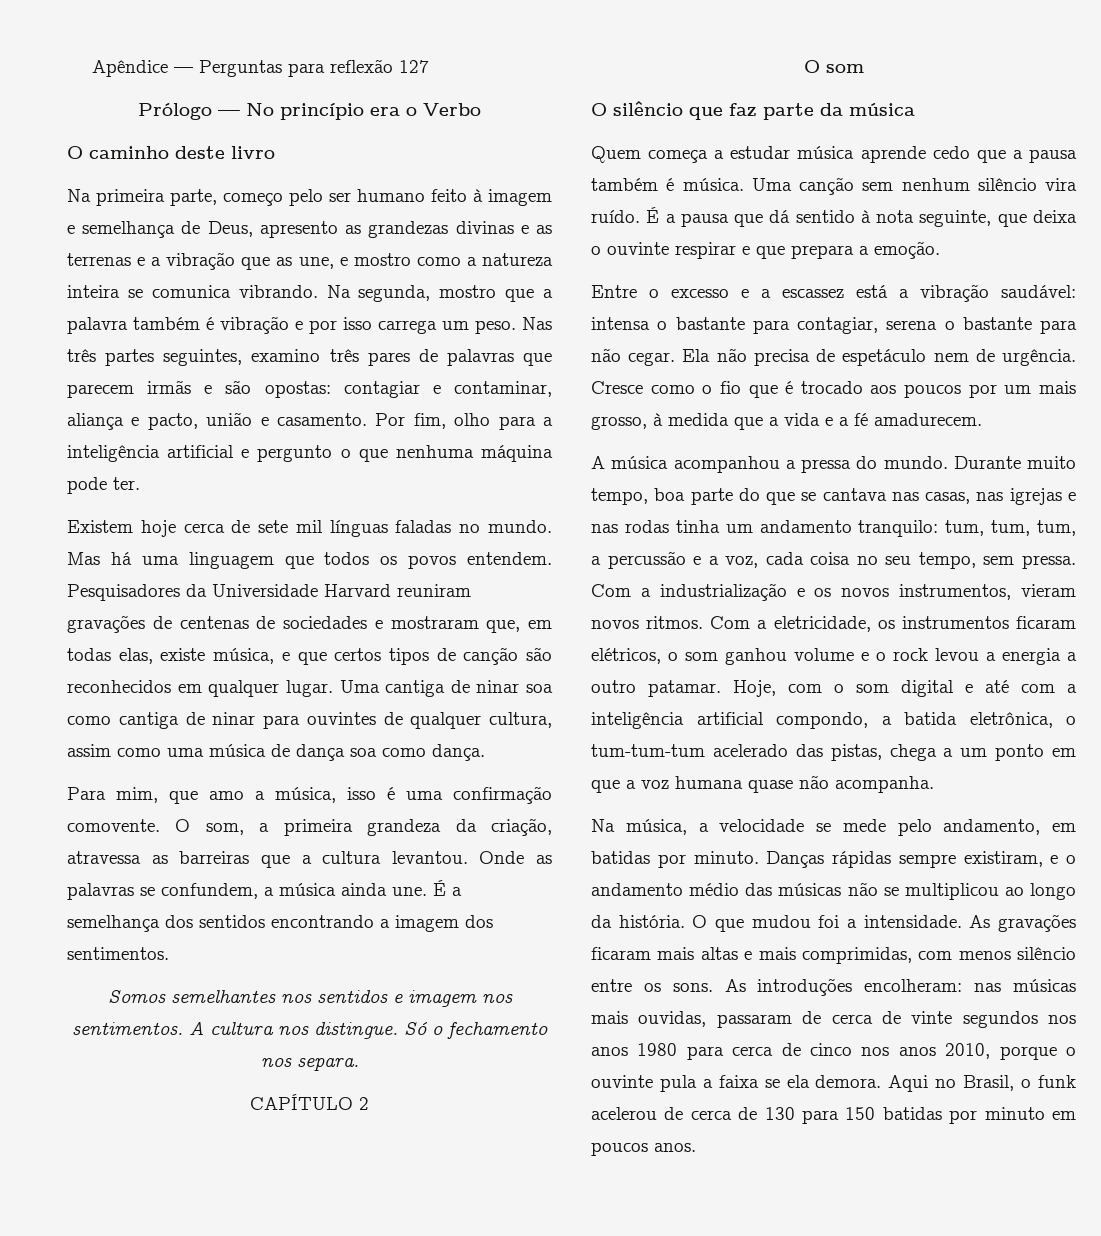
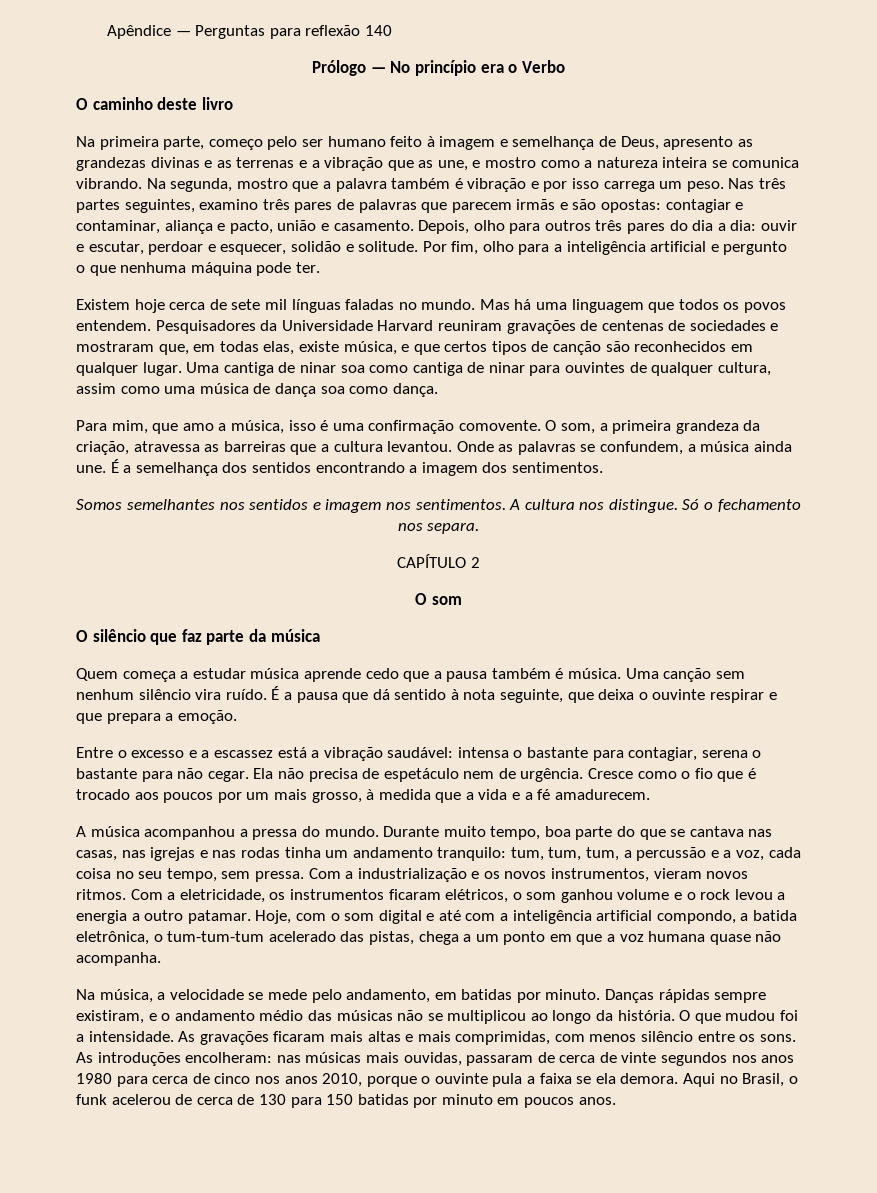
[398,60,429,73] 127 -> [364,25,392,36] 140
(367, 419) none -> [418,220,798,234] [76,241,419,255] Depois, olho para outros três pares do dia a dia: ouvir e escutar, perdoar e esquecer, solidão e solitude.

